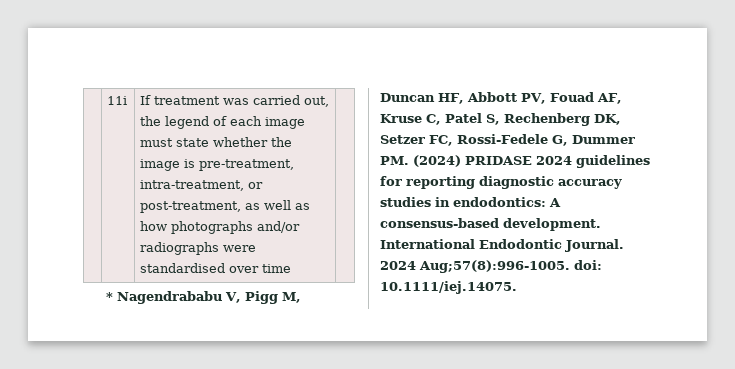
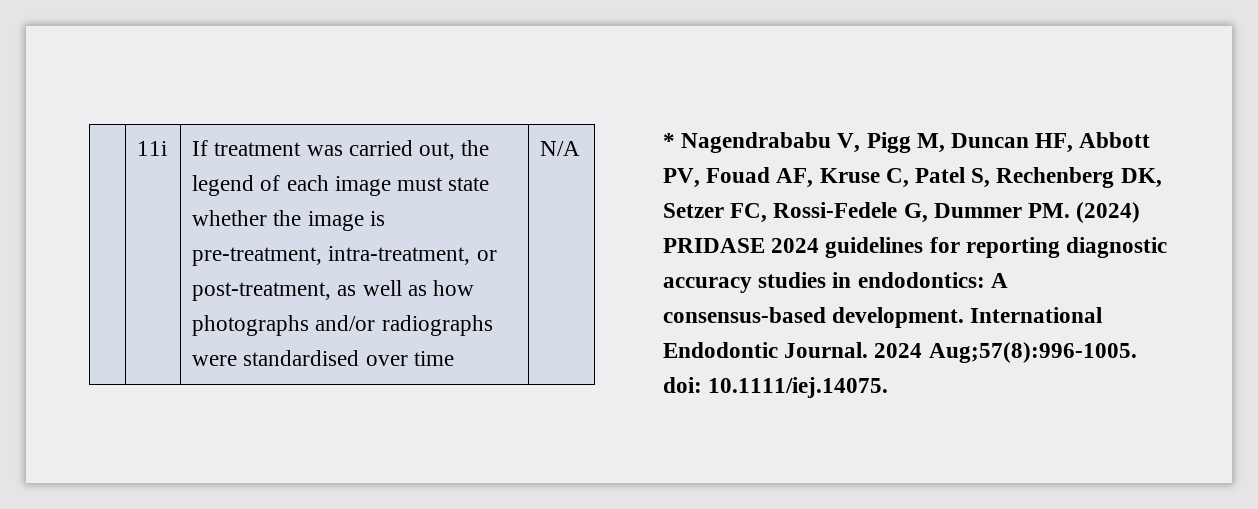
(292, 268) none -> [540,141,581,156] N/A

